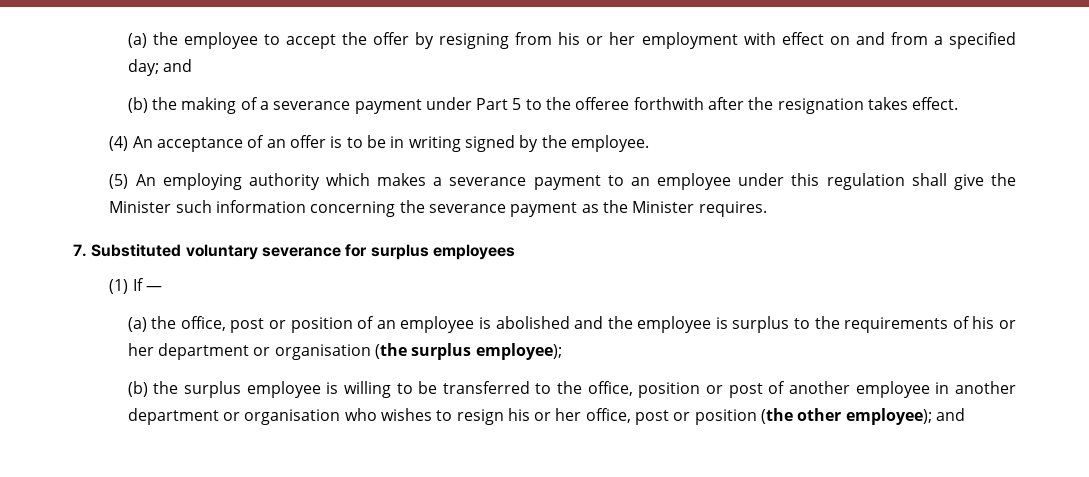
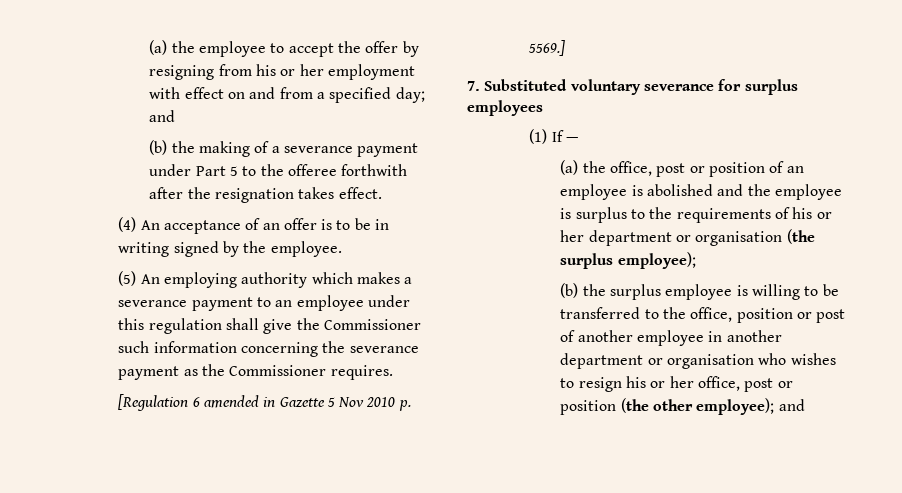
[109,201,172,213] Minister -> [323,319,421,330] Commissioner
[632,201,695,213] Minister -> [229,365,327,376] Commissioner
(767, 209) none -> [118,394,411,411] [528,40,566,56] // [Regulation 6 amended in Gazette 5 Nov 2010 p. 5569.]

